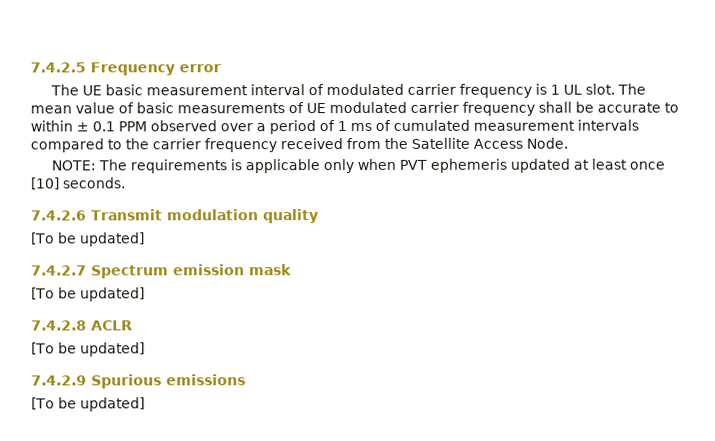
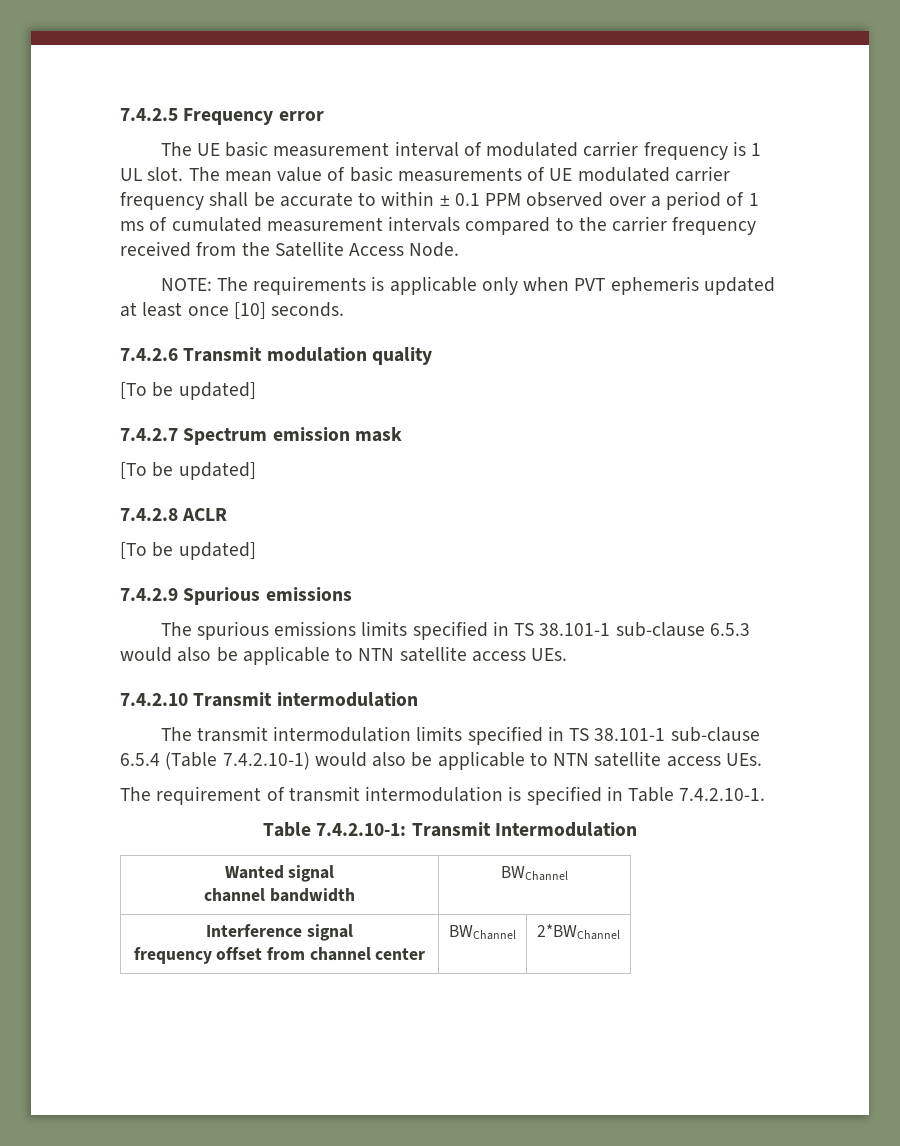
[31,397,145,412] [To be updated] -> [160,621,750,640] [120,646,568,665] [120,692,418,707] [160,726,760,745] [120,751,762,770] [120,786,766,805] [263,822,637,837] [224,865,335,882] [204,888,355,902] [500,866,568,881] [206,924,353,941] [133,947,426,964] [449,925,516,940] [537,924,620,940] The spurious emissions limits specified in TS 38.101-1 sub-clause 6.5.3 would also be applicable to NTN satellite access UEs. // 7.4.2.10 Transmit intermodulation // The transmit intermodulation limits specified in TS 38.101-1 sub-clause 6.5.4 (Table 7.4.2.10-1) would also be applicable to NTN satellite access UEs. // The requirement of transmit intermodulation is specified in Table 7.4.2.10-1. // Table 7.4.2.10-1: Transmit Intermodulation // Wanted signal // channel bandwidth | BWChannel // Interference signal // frequency offset from channel center | BWChannel | 2*BWChannel

